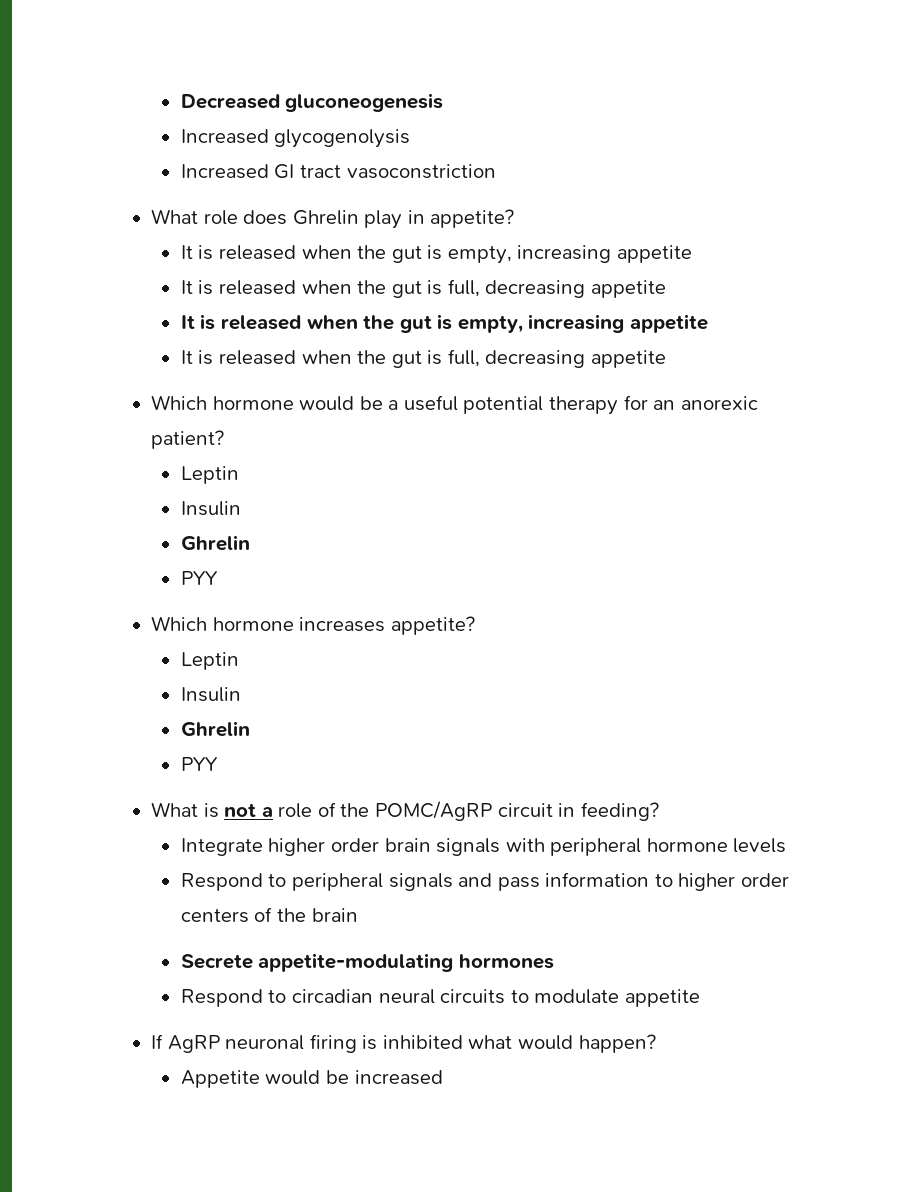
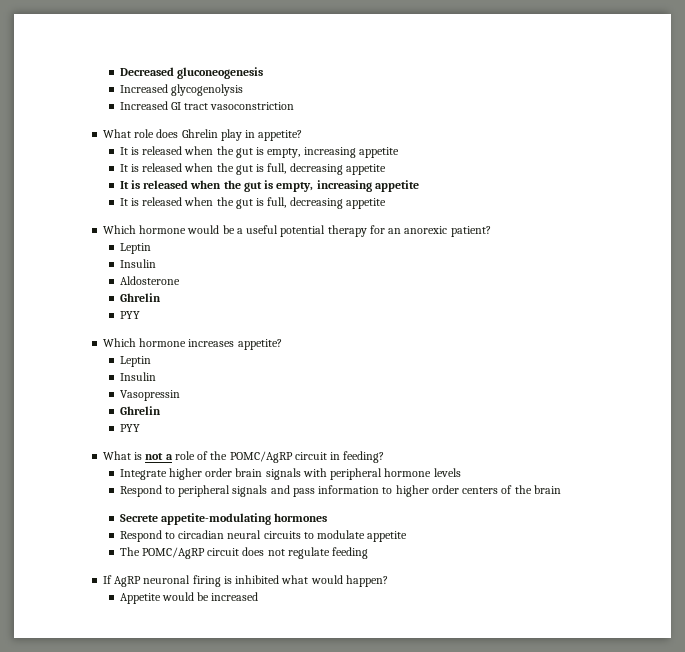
(241, 508) none -> [119,276,180,285] // Aldosterone
(241, 694) none -> [119,390,180,401] // Vasopressin
(700, 998) none -> [119,547,369,559] // The POMC/AgRP circuit does not regulate feeding

